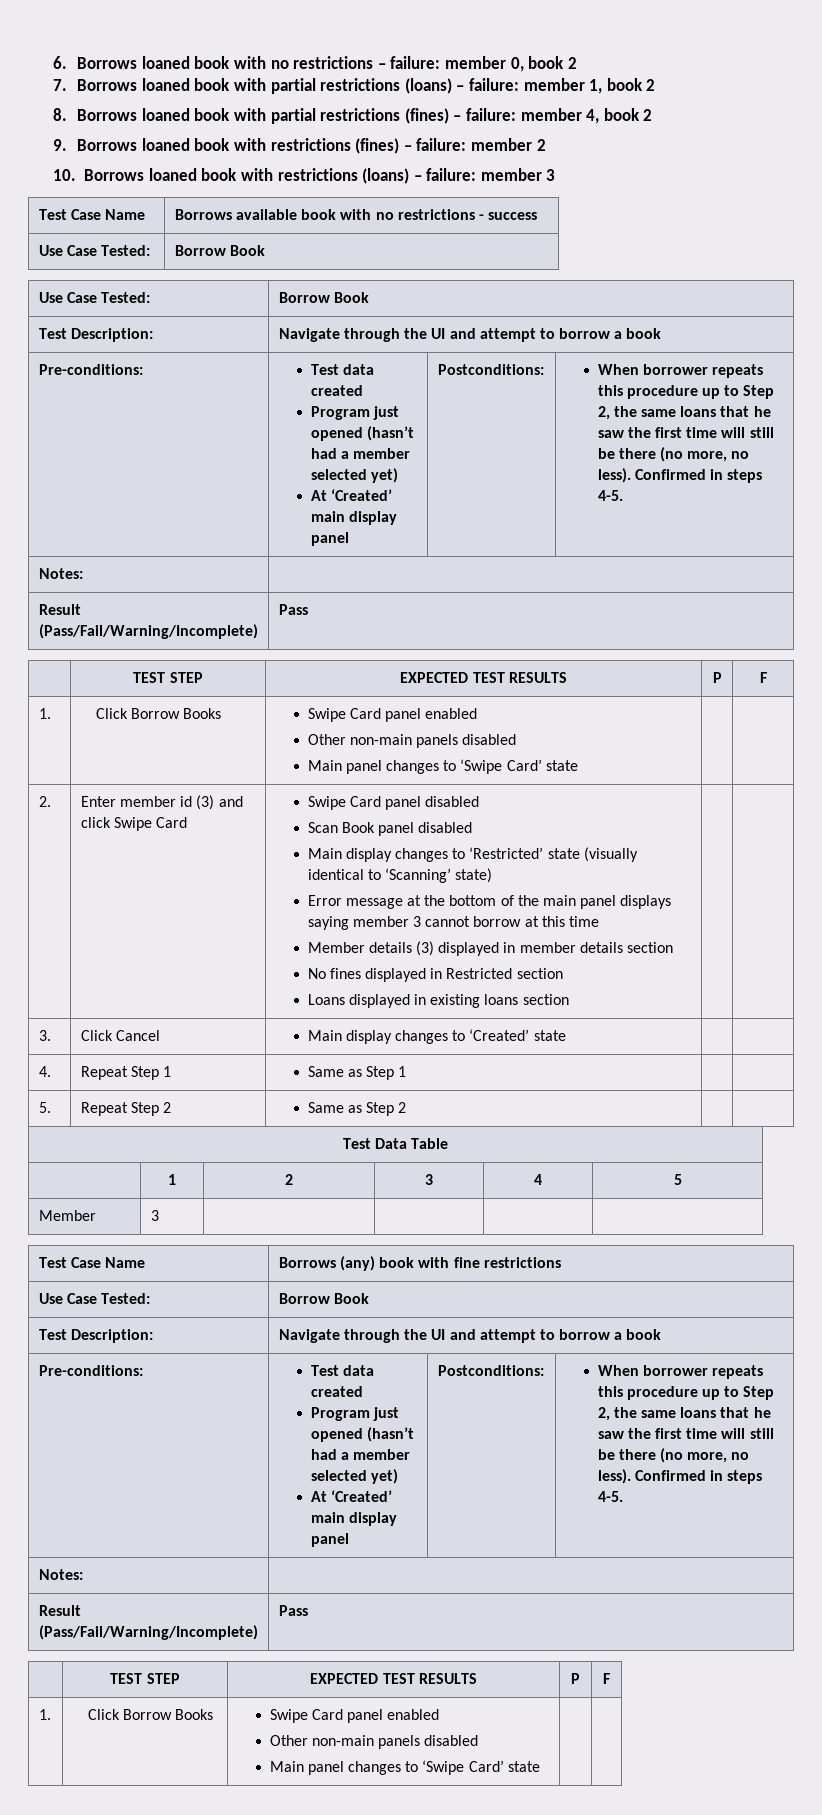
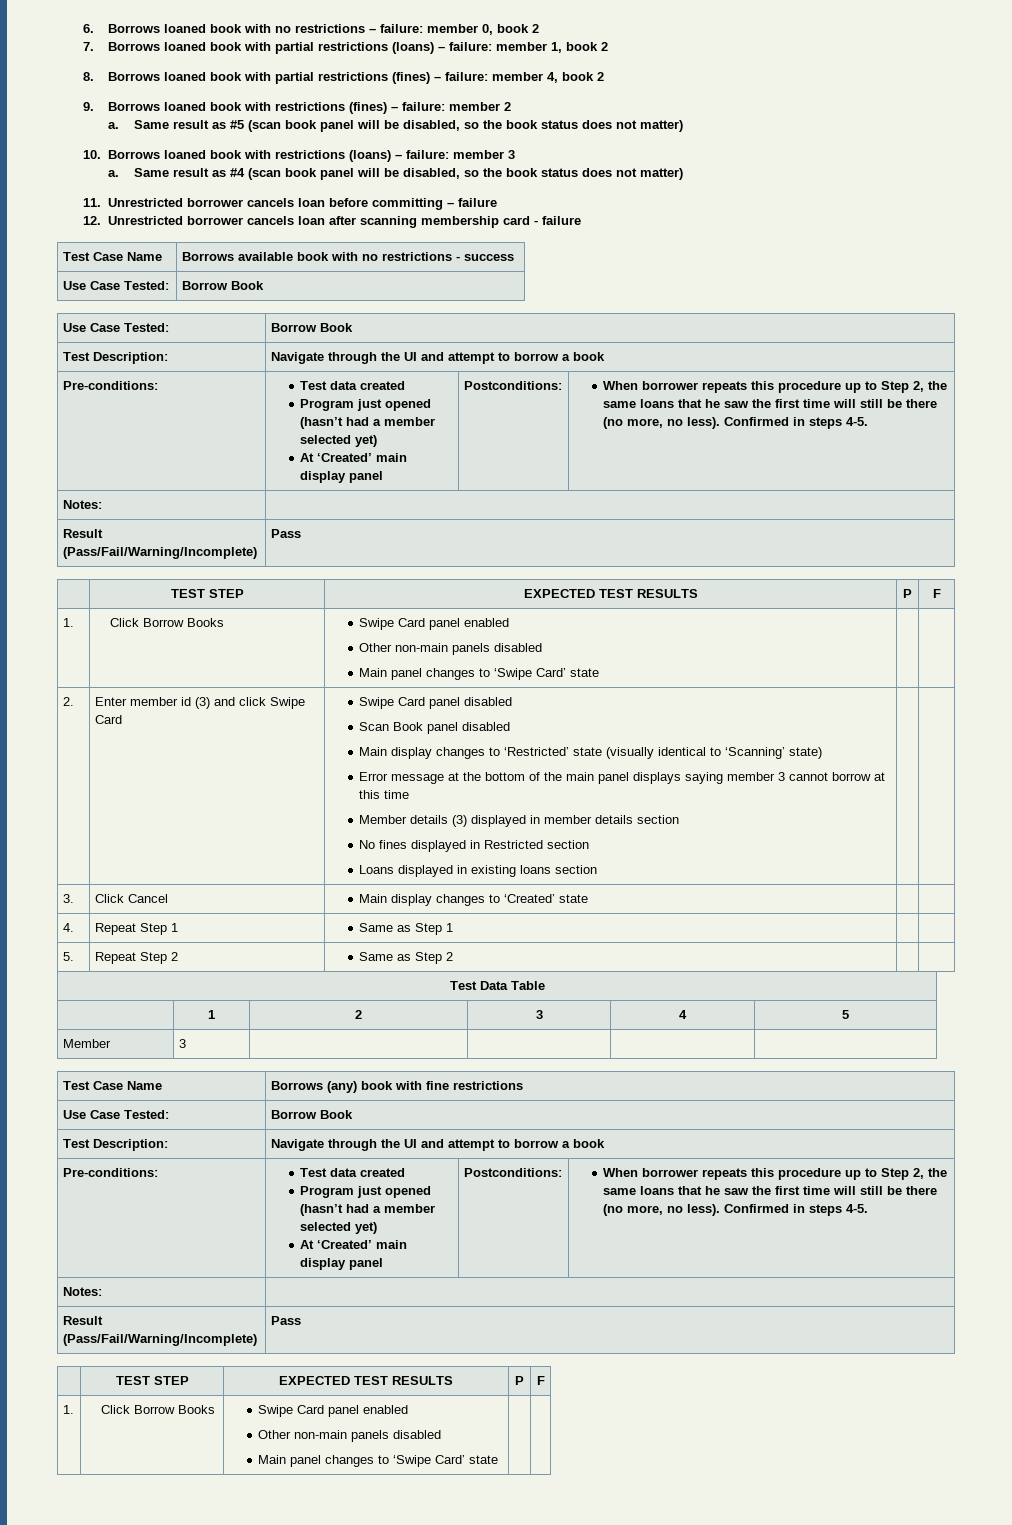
(546, 145) none -> [108,120,683,132] // a. Same result as #5 (scan book panel will be disabled, so the book status does not matter)
(556, 175) none -> [108,168,683,180] [82,198,498,210] [82,216,582,228] // a. Same result as #4 (scan book panel will be disabled, so the book status does not matter) // 11. Unrestricted borrower cancels loan before committing – failure // 12. Unrestricted borrower cancels loan after scanning membership card - failure

